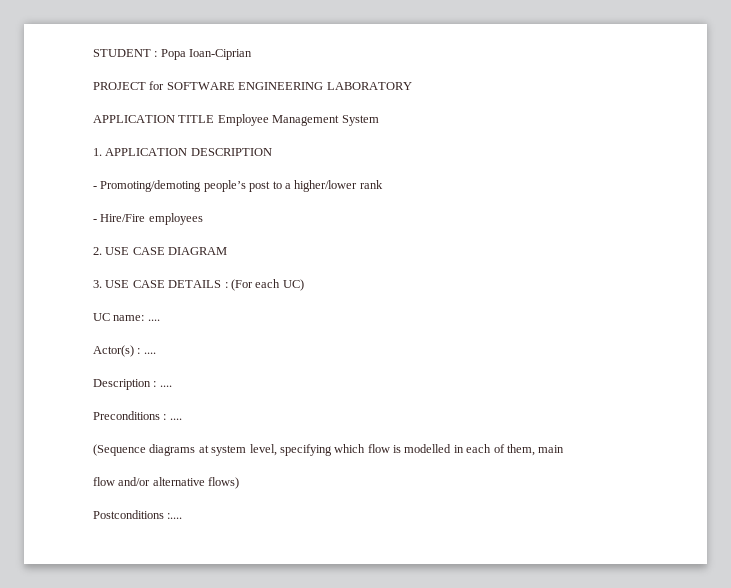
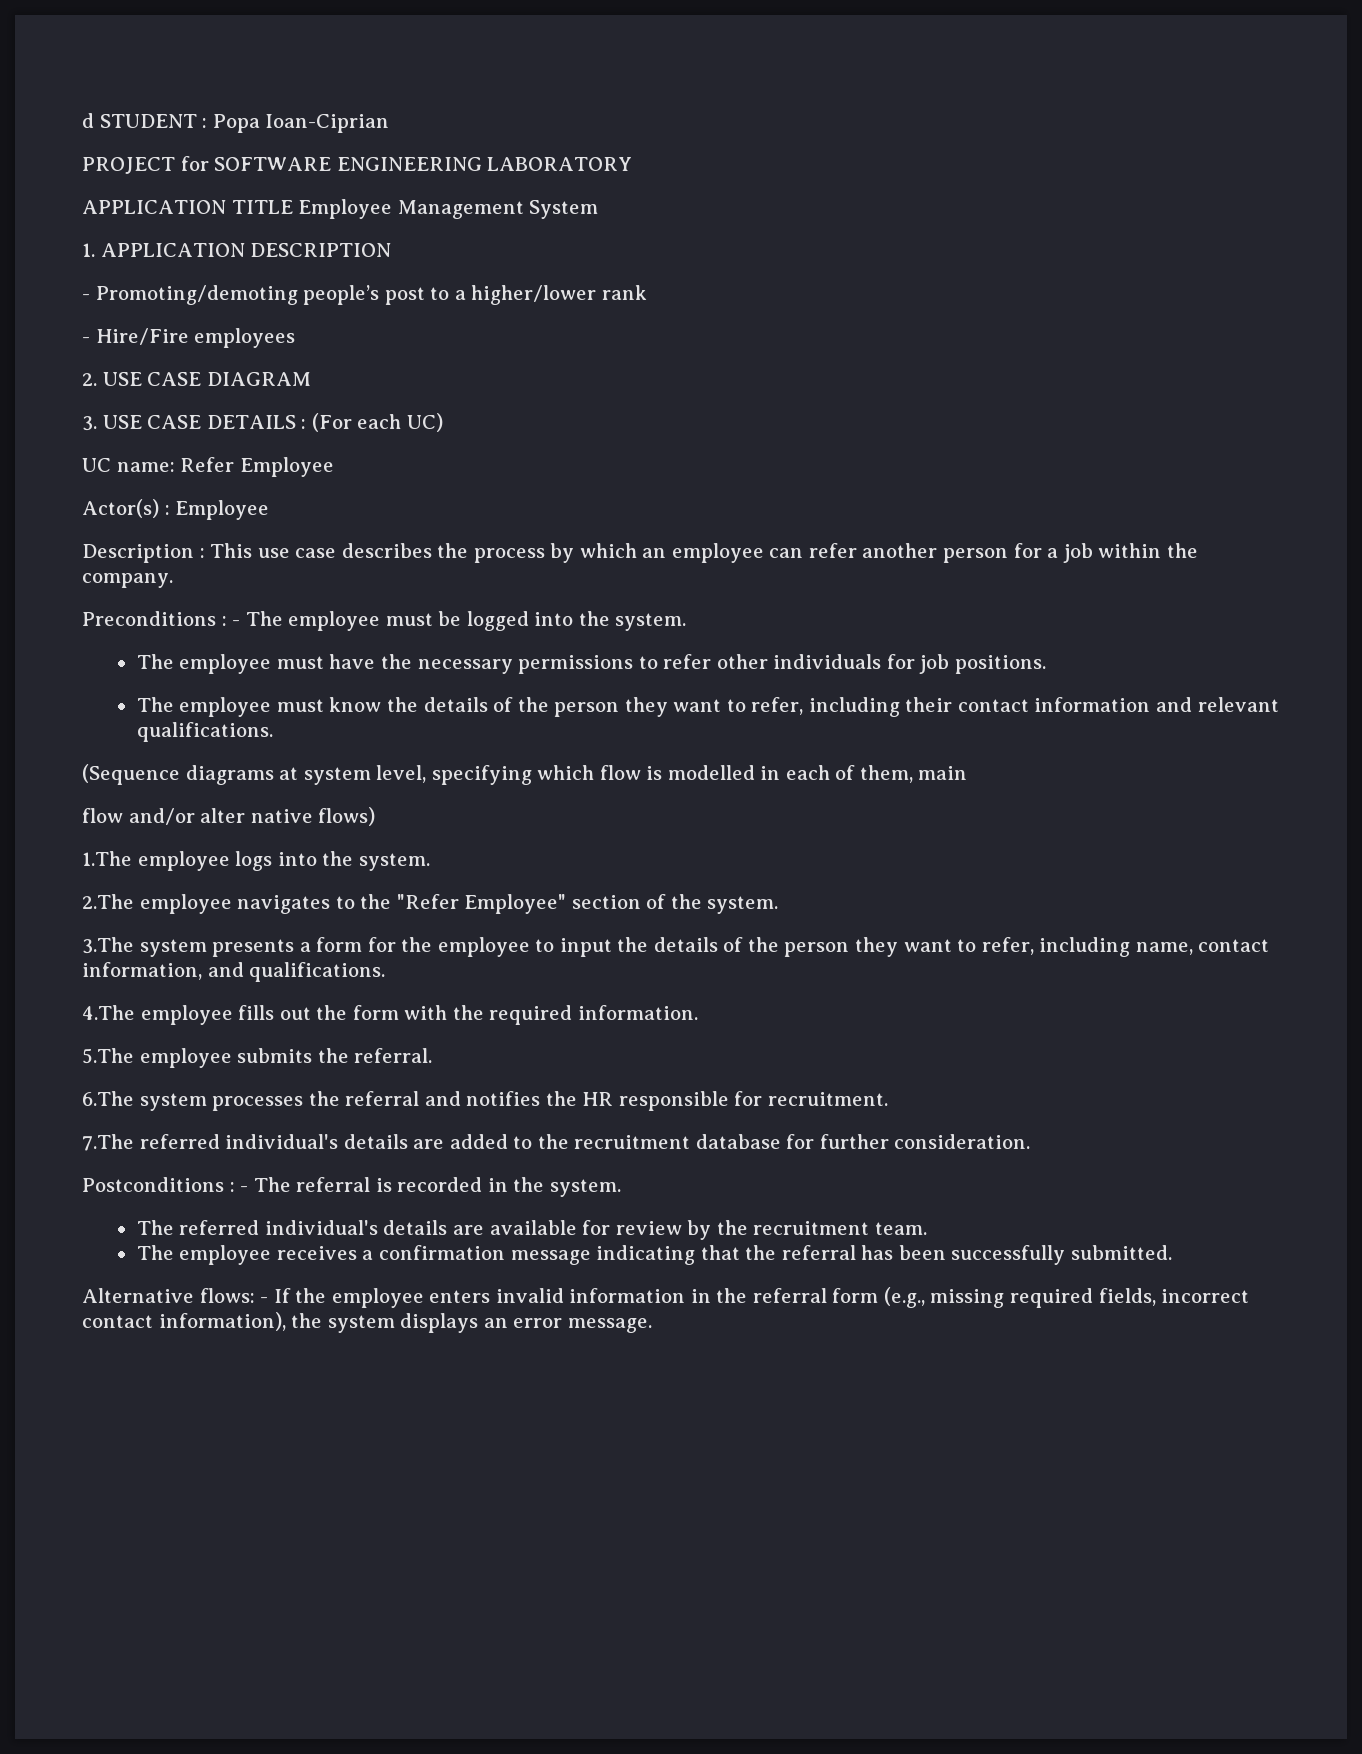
(93, 53) none -> [82,113,94,128] d
[147,319,160,321] .... -> [180,457,334,477] Refer Employee
[143,352,156,354] .... -> [175,500,270,520] Employee
[159,385,172,387] [93,411,182,420] .... // Preconditions : .... -> [210,543,1198,563] [82,573,173,588] [82,611,687,631] [136,654,1046,674] [136,697,1279,717] [136,722,273,742] This use case describes the process by which an employee can refer another person for a job within the company. // Preconditions : - The employee must be logged into the system. // The employee must have the necessary permissions to refer other individuals for job positions. // The employee must know the details of the person they want to refer, including their contact information and relevant qualifications.
[152,477,205,486] alternative -> [200,808,313,823] alter native
[93,510,183,519] Postconditions :.... -> [82,851,430,871] [82,894,779,914] [82,937,1270,957] [82,962,386,982] [82,1005,698,1025] [82,1048,433,1068] [82,1091,888,1111] [82,1134,1031,1151] [82,1177,621,1197] [136,1220,927,1240] [136,1245,1172,1265] [82,1287,1250,1308] [82,1312,652,1333] 1.The employee logs into the system. // 2.The employee navigates to the "Refer Employee" section of the system. // 3.The system presents a form for the employee to input the details of the person they want to refer, including name, contact information, and qualifications. // 4.The employee fills out the form with the required information. // 5.The employee submits the referral. // 6.The system processes the referral and notifies the HR responsible for recruitment. // 7.The referred individual's details are added to the recruitment database for further consideration. // Postconditions : - The referral is recorded in the system. // The referred individual's details are available for review by the recruitment team. // The employee receives a confirmation message indicating that the referral has been successfully submitted. // Alternative flows: - If the employee enters invalid information in the referral form (e.g., missing required fields, incorrect contact information), the system displays an error message.

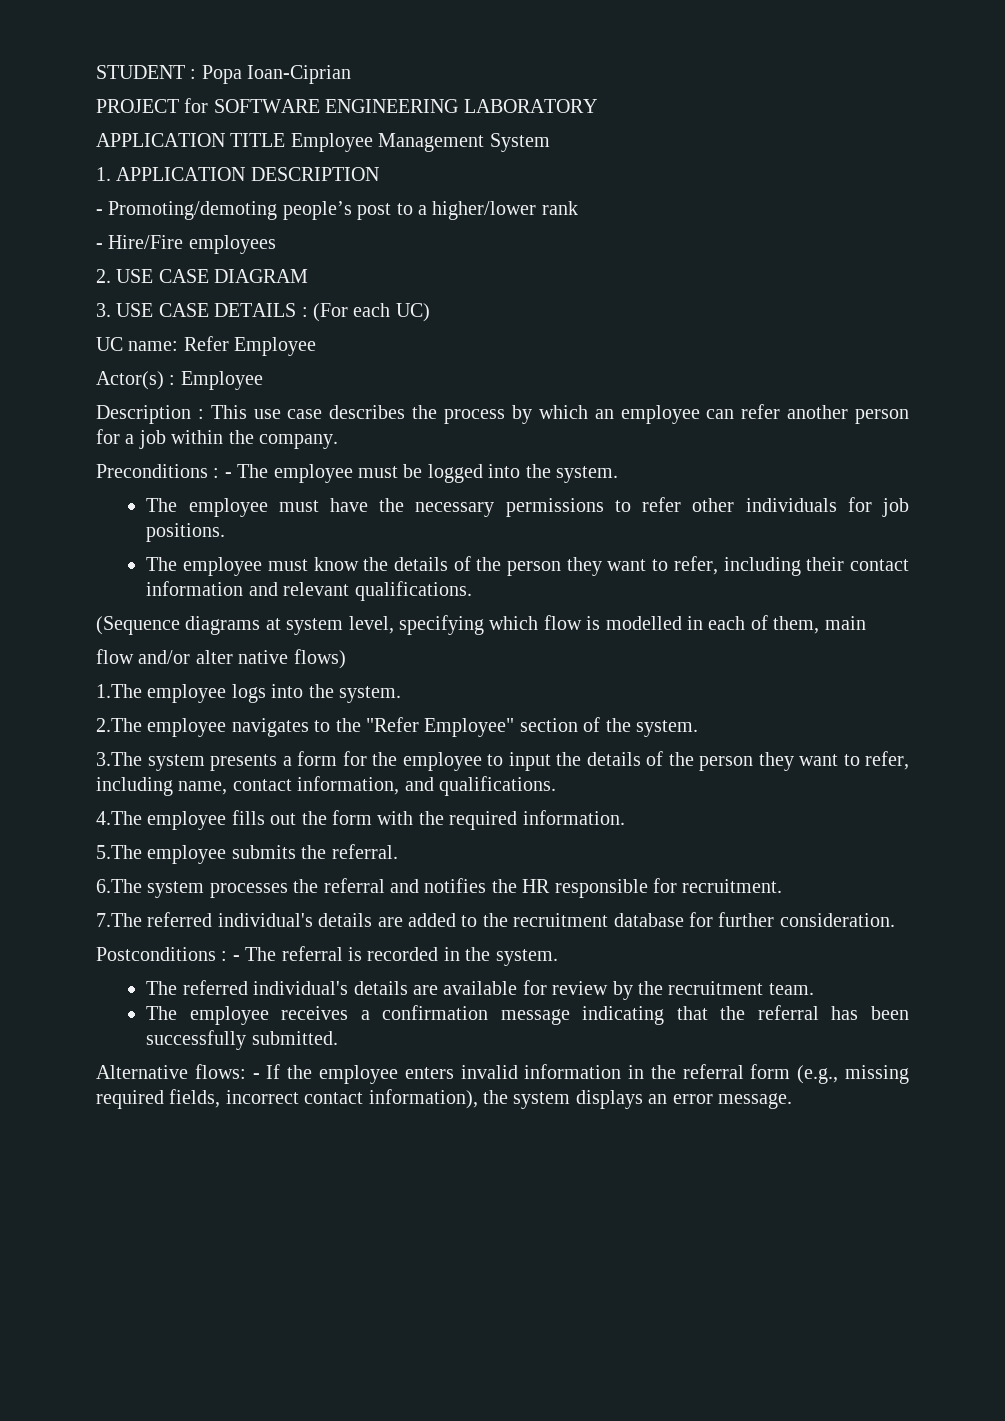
[82,113,94,128] d -> (96, 72) none

